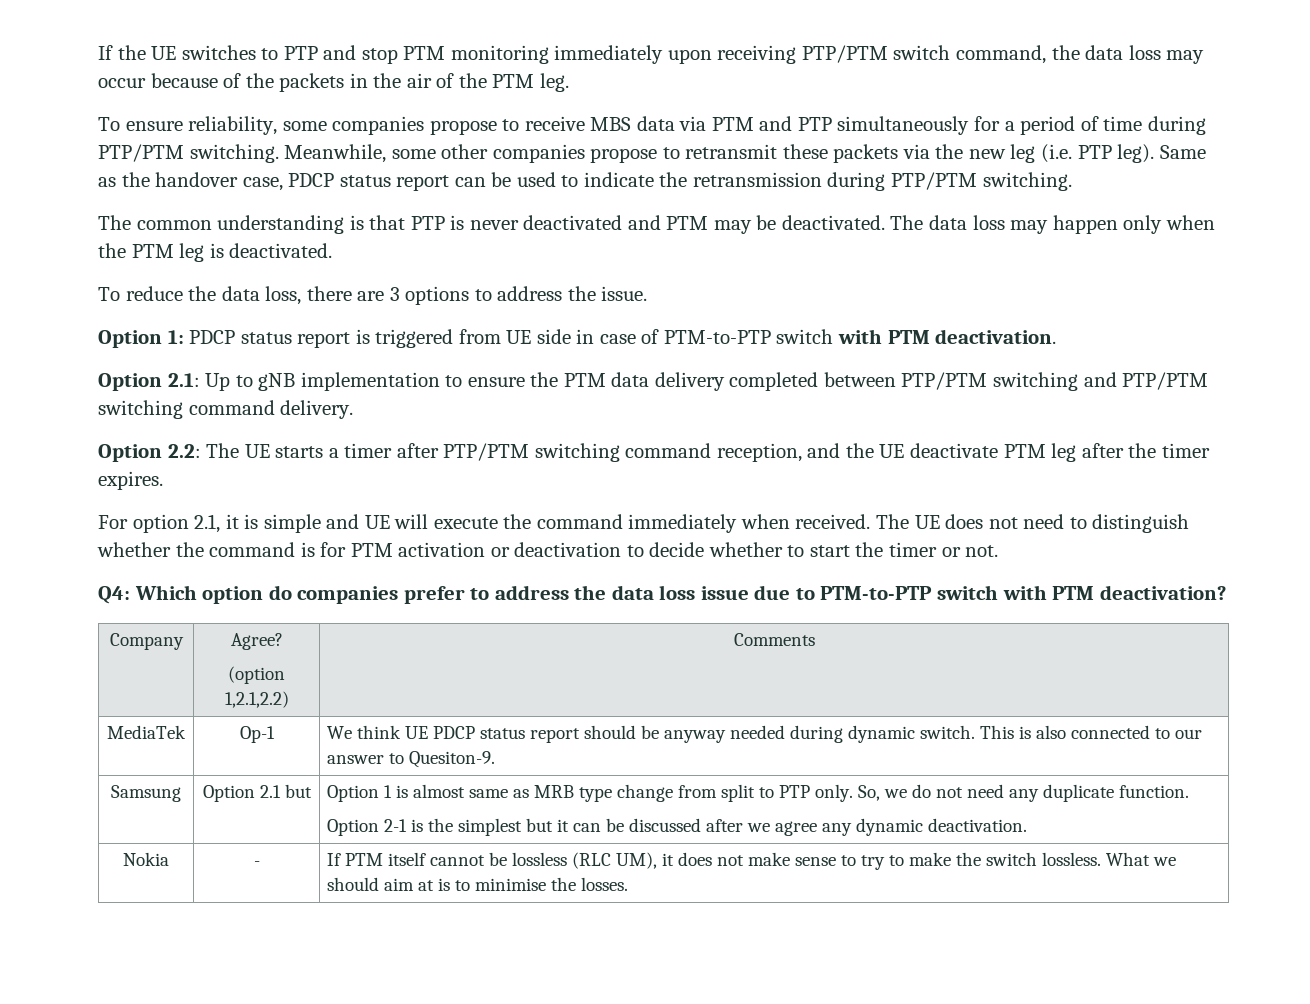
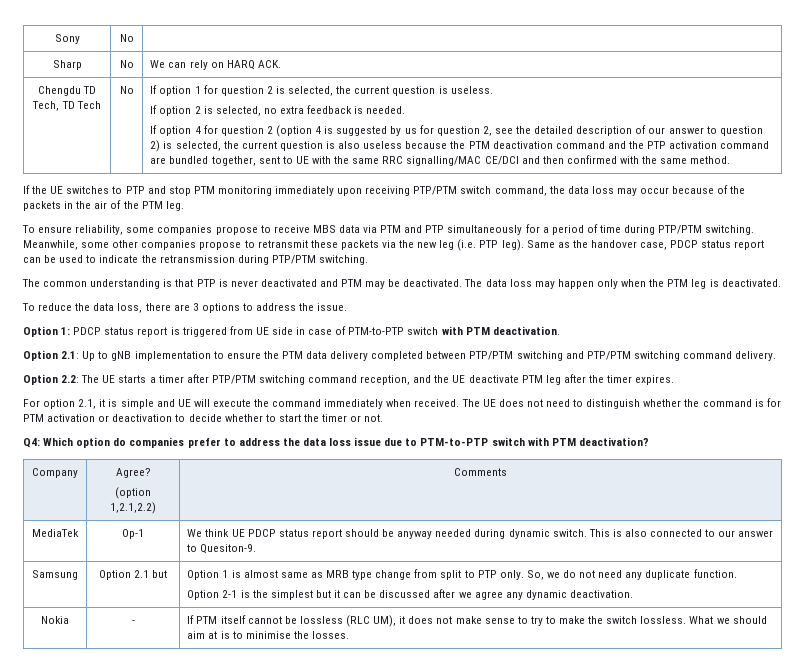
(98, 52) none -> [54,34,80,44] [119,34,134,42] [52,60,82,70] [119,60,134,68] [150,60,281,70] [37,86,97,96] [32,101,101,111] [119,86,134,94] [150,85,493,96] [150,105,406,116] [150,125,763,137] [150,140,770,152] [150,155,731,166] Sony | No | // Sharp | No | We can rely on HARQ ACK. // Chengdu TD Tech, TD Tech | No | If option 1 for question 2 is selected, the current question is useless. // If option 2 is selected, no extra feedback is needed. // If option 4 for question 2 (option 4 is suggested by us for question 2, see the detailed description of our answer to question 2) is selected, the current question is also useless because the PTM deactivation command and the PTP activation command are bundled together, sent to UE with the same RRC signalling/MAC CE/DCI and then confirmed with the same method. //

